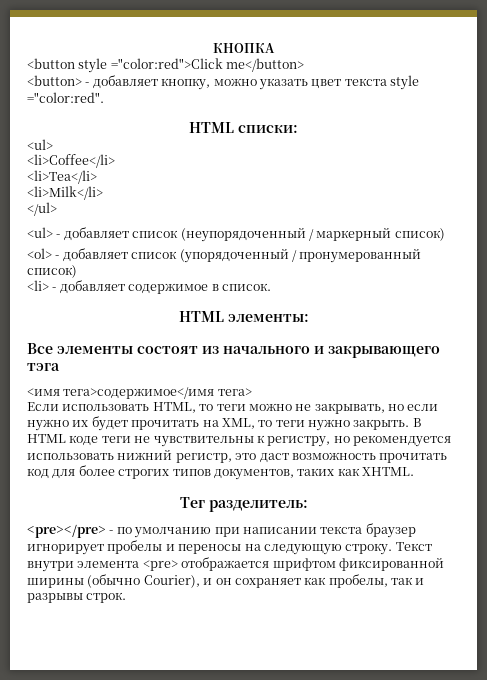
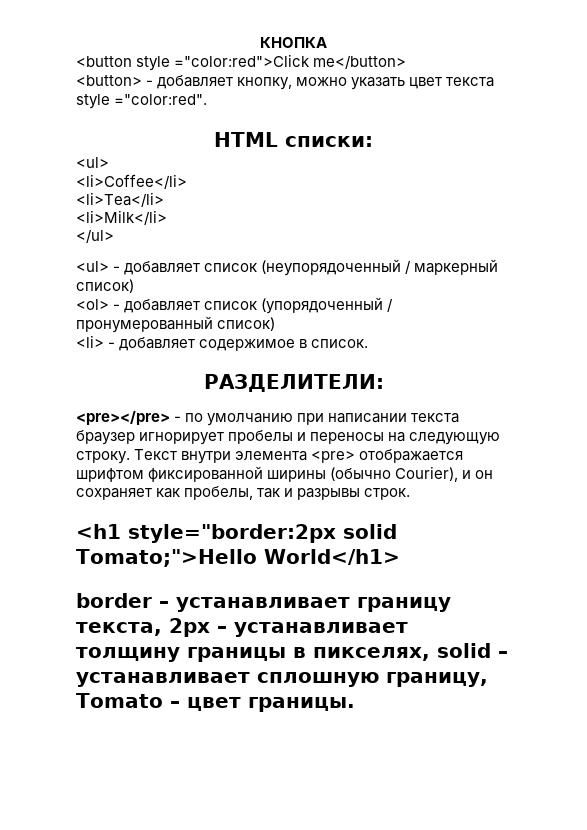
[178,311,309,322] [27,343,440,358] [27,363,60,371] [27,387,252,399] [27,402,439,414] [27,416,421,431] [27,434,451,447] [27,449,448,463] [27,465,414,480] [179,497,308,512] HTML элементы: // Все элементы состоят из начального и закрывающего тэга // <имя тега>содержимое</имя тега> // Если использовать HTML, то теги можно не закрывать, но если нужно их будет прочитать на XML, то теги нужно закрыть. В HTML коде теги не чувствительны к регистру, но рекомендуется использовать нижний регистр, это даст возможность прочитать код для более строгих типов документов, таких как XHTML. // Тег разделитель: -> [203,374,384,392] РАЗДЕЛИТЕЛИ:
(127, 597) none -> [76,524,397,543] [76,549,400,567] [76,593,451,612] [76,618,408,637] [76,643,508,662] [76,672,488,687] [76,693,355,712] // <h1 style="border:2px solid Tomato;">Hello World</h1> // border – устанавливает границу текста, 2px – устанавливает толщину границы в пикселях, solid – устанавливает сплошную границу, Tomato – цвет границы.

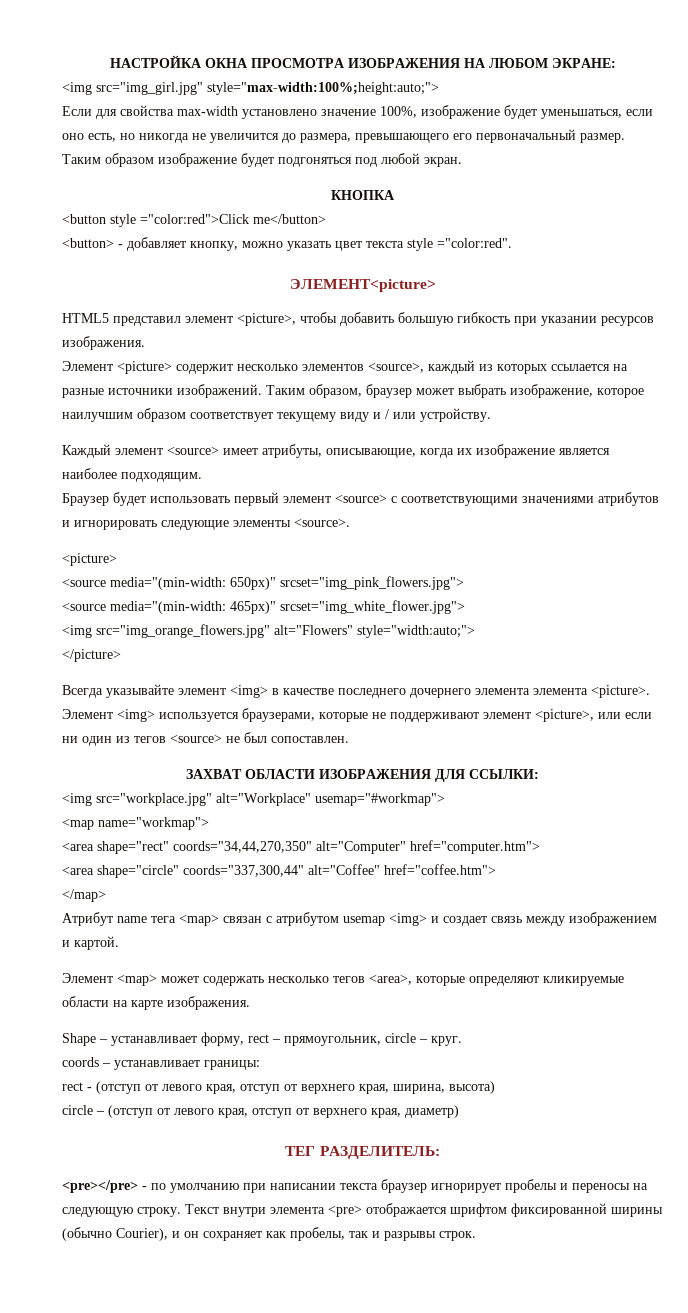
(260, 42) none -> [109,55,616,68] [62,82,439,95] [62,105,653,119] [62,129,625,143] [62,153,462,167] НАСТРОЙКА ОКНА ПРОСМОТРА ИЗОБРАЖЕНИЯ НА ЛЮБОМ ЭКРАНЕ: // <img src="img_girl.jpg" style="max-width:100%;height:auto;"> // Если для свойства max-width установлено значение 100%, изображение будет уменьшаться, если оно есть, но никогда не увеличится до размера, превышающего его первоначальный размер. Таким образом изображение будет подгоняться под любой экран. //
[214,132,373,147] [76,157,109,168] [76,174,187,189] [76,192,164,207] [76,210,167,225] [76,229,114,243] [76,259,499,276] [76,279,134,293] [76,297,394,314] [76,316,276,333] [76,335,369,351] [203,374,384,392] HTML списки: // <ul> // <li>Coffee</li> // <li>Tea</li> // <li>Milk</li> // </ul> // <ul> - добавляет список (неупорядоченный / маркерный список) // <ol> - добавляет список (упорядоченный / пронумерованный список) // <li> - добавляет содержимое в список. // РАЗДЕЛИТЕЛИ: -> [289,279,436,292] [62,312,654,326] [62,336,145,350] [62,360,628,374] [62,384,644,398] [62,408,491,422] [62,444,610,458] [62,468,202,482] [62,492,659,506] [62,518,350,530] [62,553,117,566] [62,576,464,590] [62,600,465,614] [62,624,475,638] [62,649,121,662] [62,684,650,698] [62,708,652,722] [62,732,349,746] [186,769,539,782] [62,793,445,806] [62,817,209,830] [62,840,540,854] [62,864,496,878] [62,889,106,902] [62,912,657,926] [62,936,119,950] [62,973,624,986] [62,996,250,1010] [62,1032,462,1046] [62,1057,260,1070] [62,1081,495,1094] [62,1105,459,1118] [285,1146,440,1159] ЭЛЕМЕНТ<picture> // HTML5 представил элемент <picture>, чтобы добавить большую гибкость при указании ресурсов изображения. // Элемент <picture> содержит несколько элементов <source>, каждый из которых ссылается на разные источники изображений. Таким образом, браузер может выбрать изображение, которое наилучшим образом соответствует текущему виду и / или устройству. // Каждый элемент <source> имеет атрибуты, описывающие, когда их изображение является наиболее подходящим. // Браузер будет использовать первый элемент <source> с соответствующими значениями атрибутов и игнорировать следующие элементы <source>. // <picture> // <source media="(min-width: 650px)" srcset="img_pink_flowers.jpg"> // <source media="(min-width: 465px)" srcset="img_white_flower.jpg"> // <img src="img_orange_flowers.jpg" alt="Flowers" style="width:auto;"> // </picture> // Всегда указывайте элемент <img> в качестве последнего дочернего элемента элемента <picture>. Элемент <img> используется браузерами, которые не поддерживают элемент <picture>, или если ни один из тегов <source> не был сопоставлен. // ЗАХВАТ ОБЛАСТИ ИЗОБРАЖЕНИЯ ДЛЯ ССЫЛКИ: // <img src="workplace.jpg" alt="Workplace" usemap="#workmap"> // <map name="workmap"> // <area shape="rect" coords="34,44,270,350" alt="Computer" href="computer.htm"> // <area shape="circle" coords="337,300,44" alt="Coffee" href="coffee.htm"> // </map> // Атрибут name тега <map> связан с атрибутом usemap <img> и создает связь между изображением и картой. // Элемент <map> может содержать несколько тегов <area>, которые определяют кликируемые области на карте изображения. // Shape – устанавливает форму, rect – прямоугольник, circle – круг. // coords – устанавливает границы: // rect - (отступ от левого края, отступ от верхнего края, ширина, высота) // circle – (отступ от левого края, отступ от верхнего края, диаметр) // ТЕГ РАЗДЕЛИТЕЛЬ:
[76,524,397,543] [76,549,400,567] [76,593,451,612] [76,618,408,637] [76,643,508,662] [76,672,488,687] [76,693,355,712] // <h1 style="border:2px solid Tomato;">Hello World</h1> // border – устанавливает границу текста, 2px – устанавливает толщину границы в пикселях, solid – устанавливает сплошную границу, Tomato – цвет границы. -> (476, 1236) none

